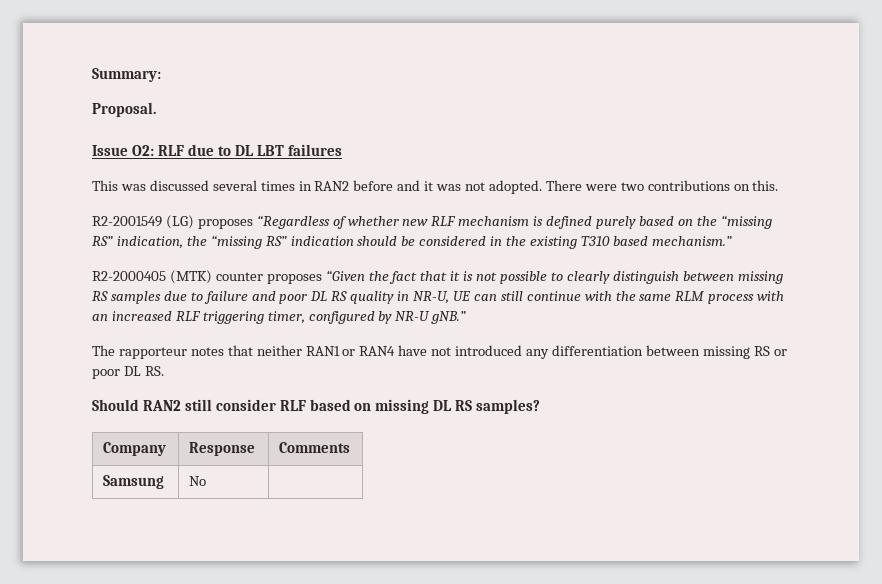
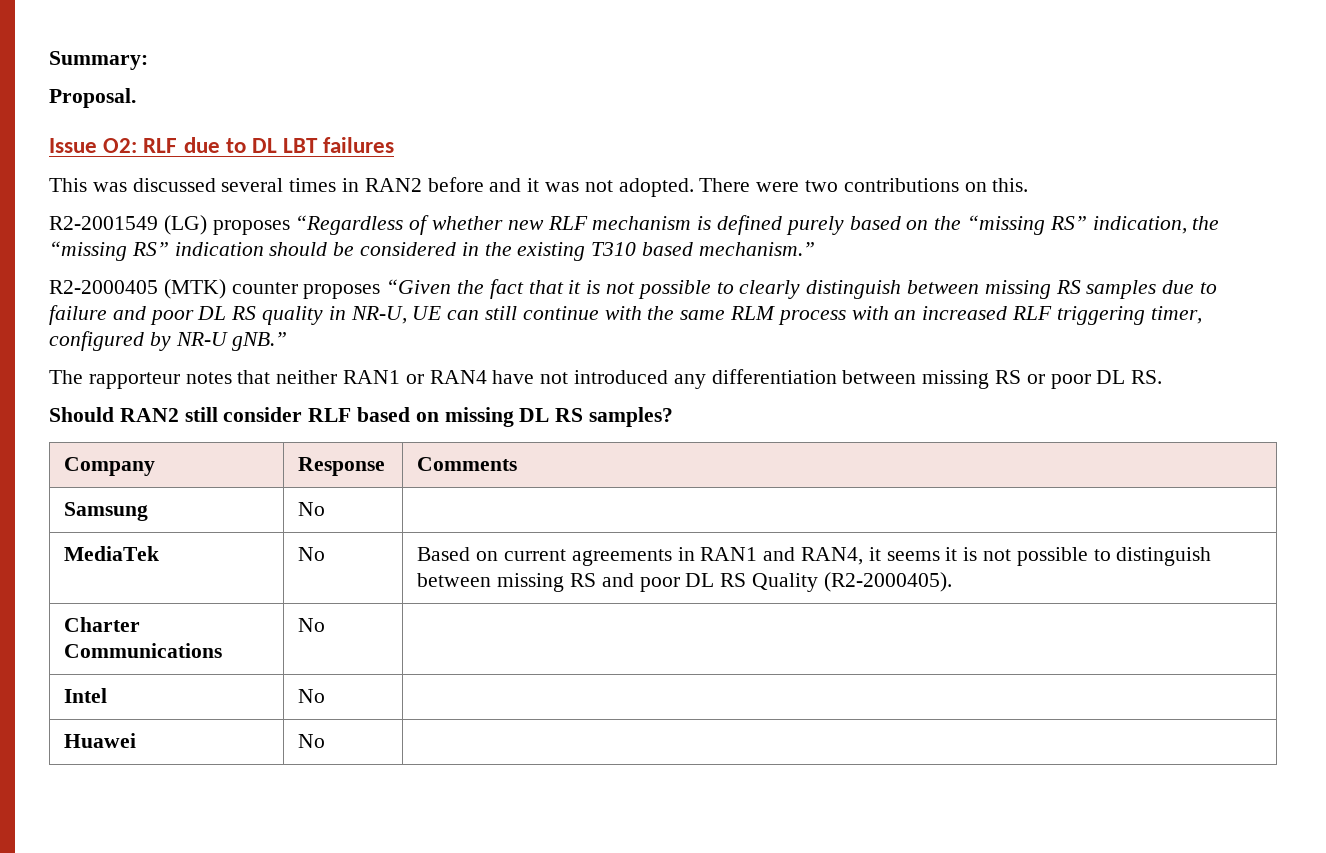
(207, 481) none -> [64,546,160,561] [298,547,326,561] [417,547,1212,566] [417,572,952,592] [64,617,141,632] [64,643,223,658] [298,618,326,632] [64,688,108,703] [298,689,326,703] [64,733,137,748] [298,734,326,748] // MediaTek | No | Based on current agreements in RAN1 and RAN4, it seems it is not possible to distinguish between missing RS and poor DL RS Quality (R2-2000405). // Charter Communications | No | // Intel | No | // Huawei | No |

